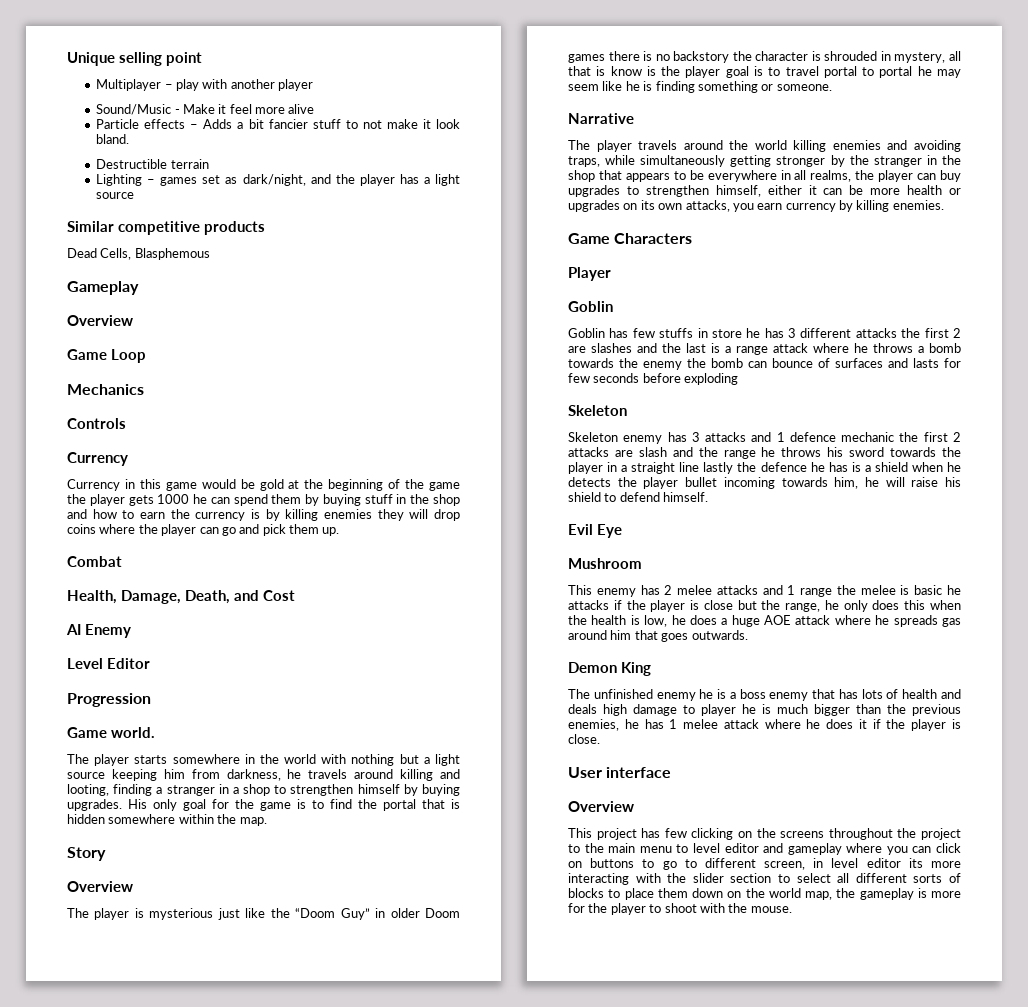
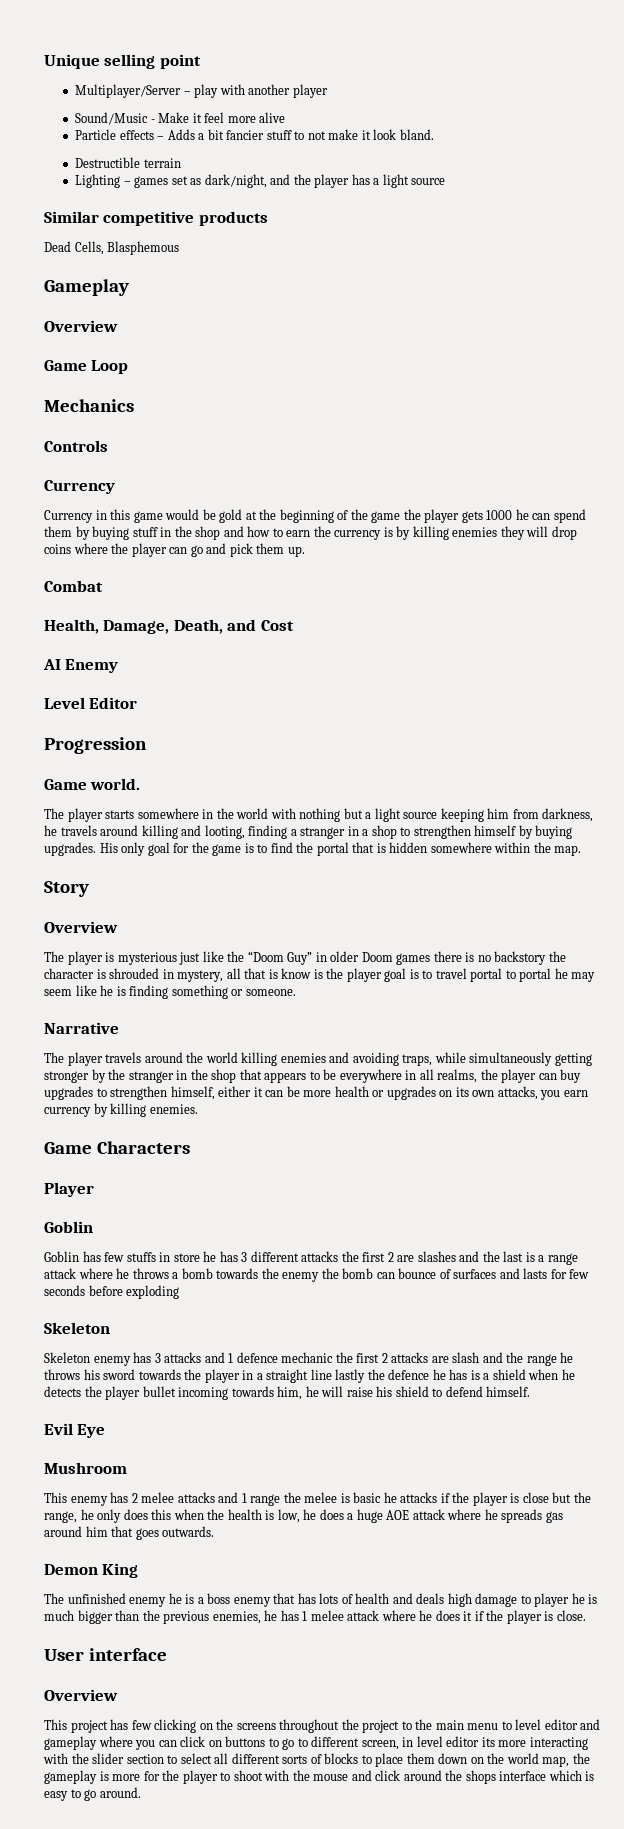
[96,79,162,91] Multiplayer -> [75,84,182,98] Multiplayer/Server
[750,906,792,913] mouse. -> [313,1770,595,1784] [44,1787,141,1801] mouse and click around the shops interface which is easy to go around.

